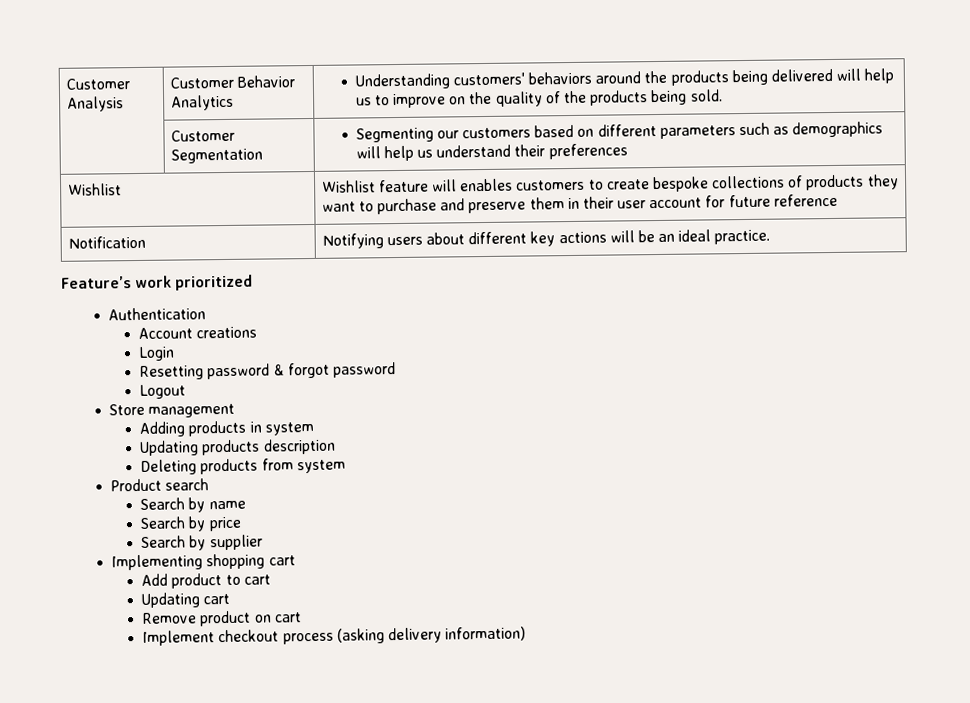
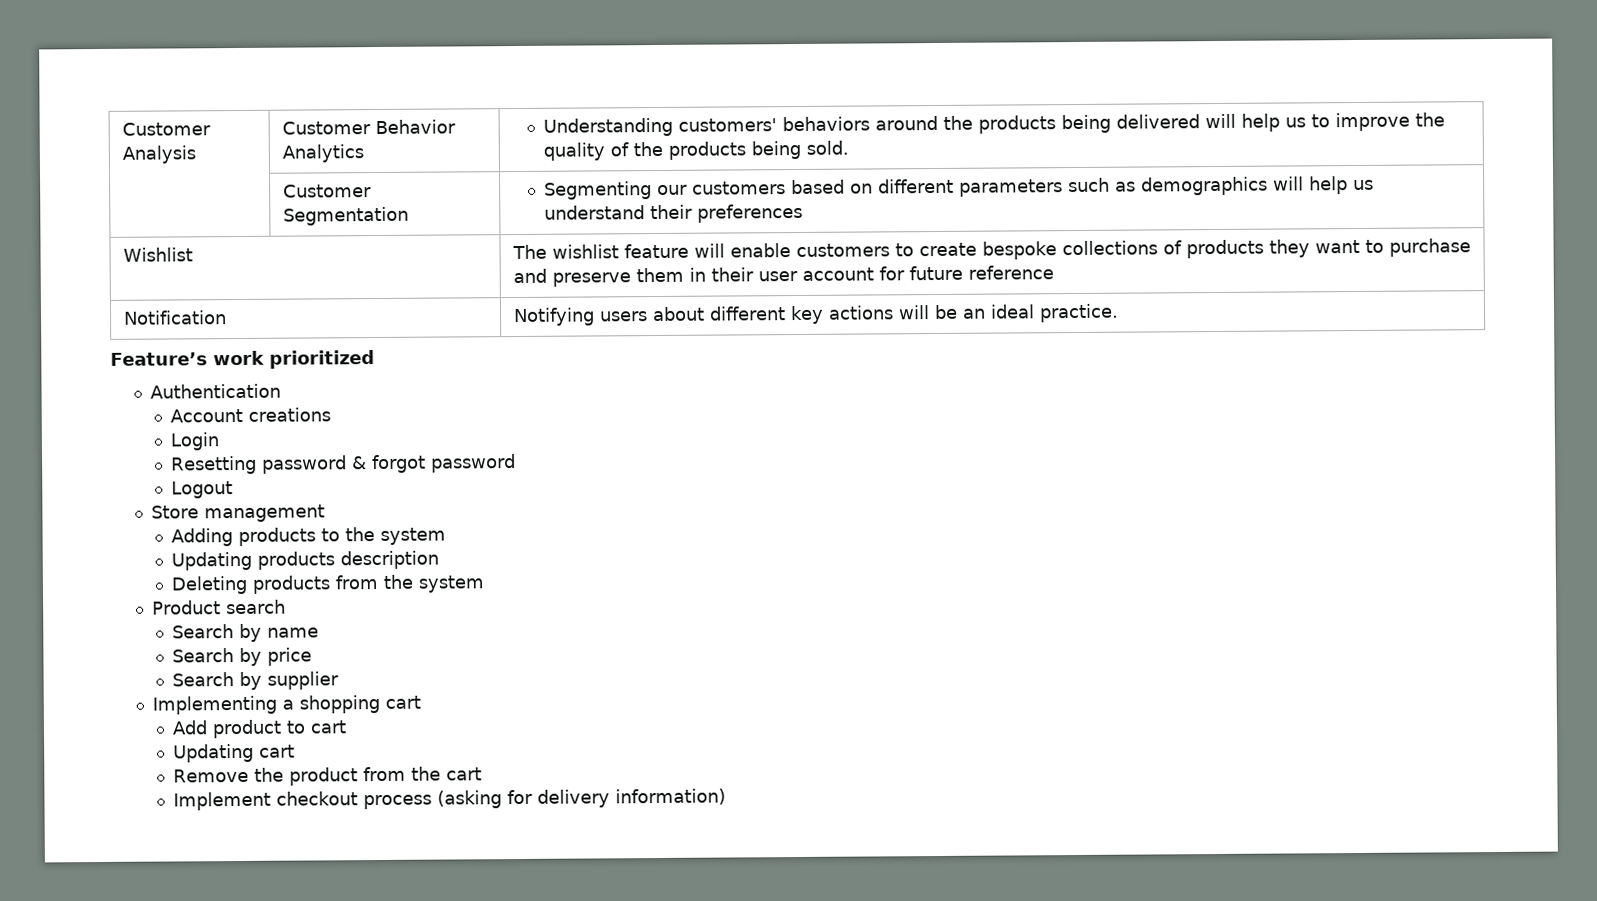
[449,96,467,105] on -> (1411, 122) none
[321,180,376,193] Wishlist -> [511,244,619,260] The wishlist
[460,178,514,192] enables -> [729,243,791,258] enable
[249,421,262,433] in -> [321,527,376,542] to the
(294, 464) none -> [383,574,414,589] the
(204, 562) none -> [282,699,295,710] a
[199,610,272,627] product on -> [254,766,442,786] the product from the
(385, 636) none -> [507,789,534,805] for

